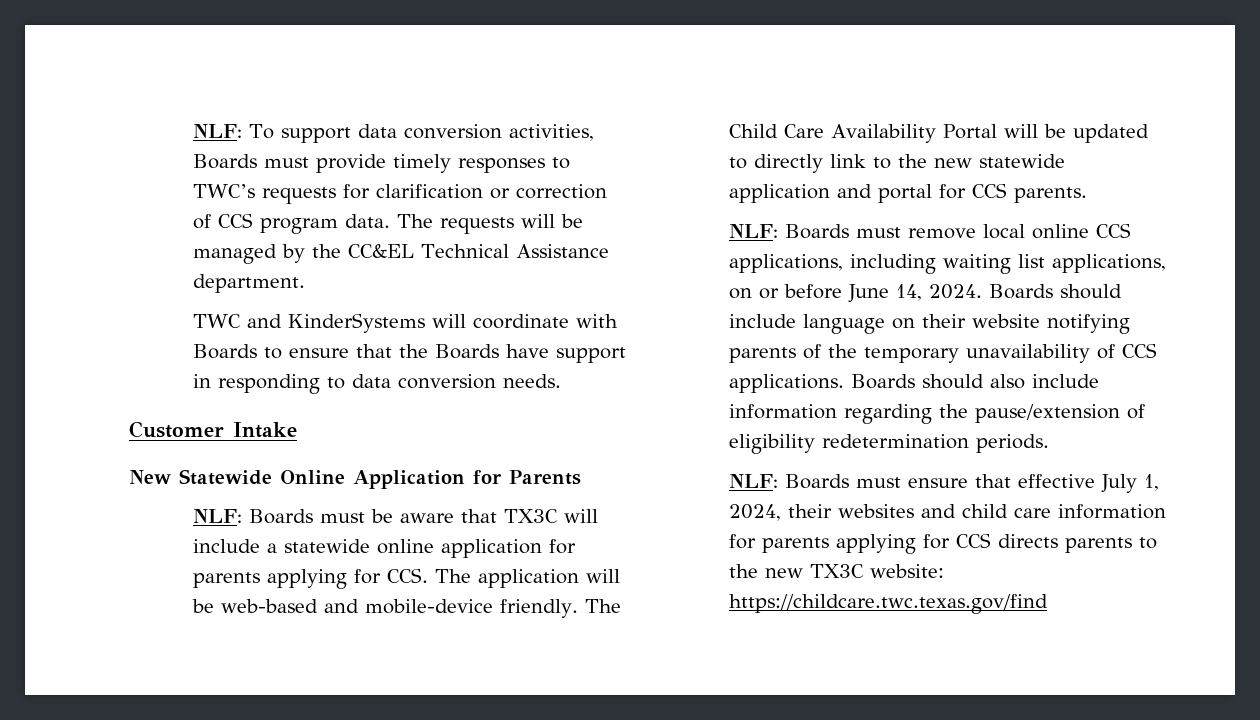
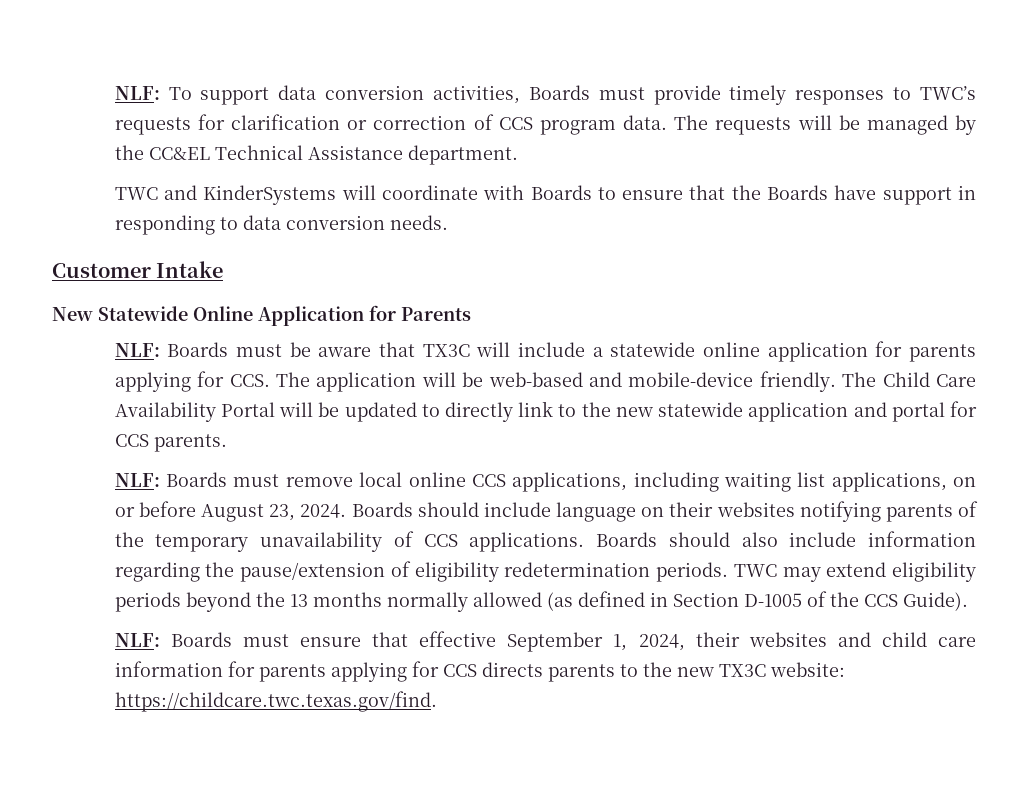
[847,284,922,303] June 14, -> [201,504,296,522] August 23,
[971,314,1040,328] website -> [716,502,795,517] websites
(1049, 443) none -> [733,562,976,582] [114,591,968,612] TWC may extend eligibility periods beyond the 13 months normally allowed (as defined in Section D-1005 of the CCS Guide).
[1100,474,1137,493] July -> [507,632,604,652] September
[728,594,1048,614] https://childcare.twc.texas.gov/find -> [114,691,437,712] https://childcare.twc.texas.gov/find.

